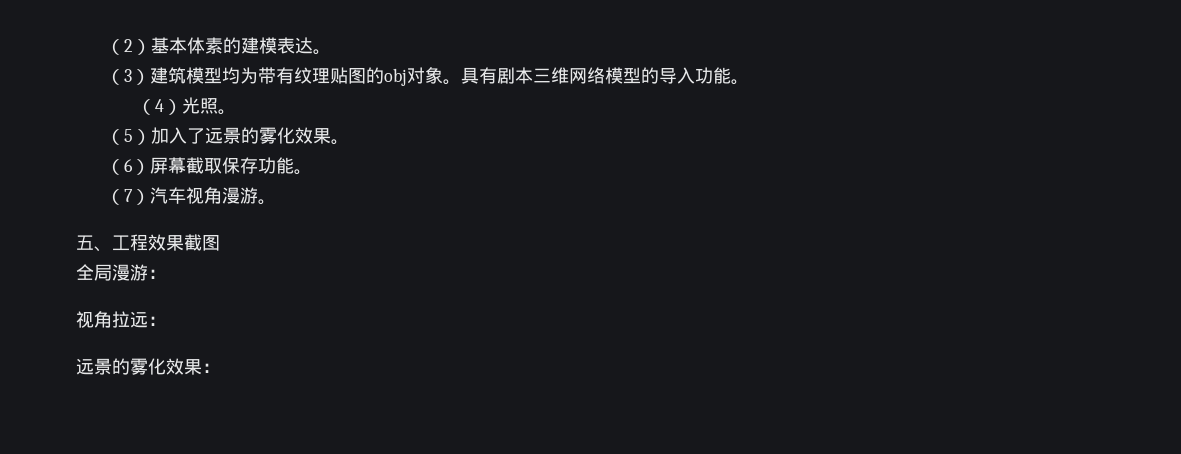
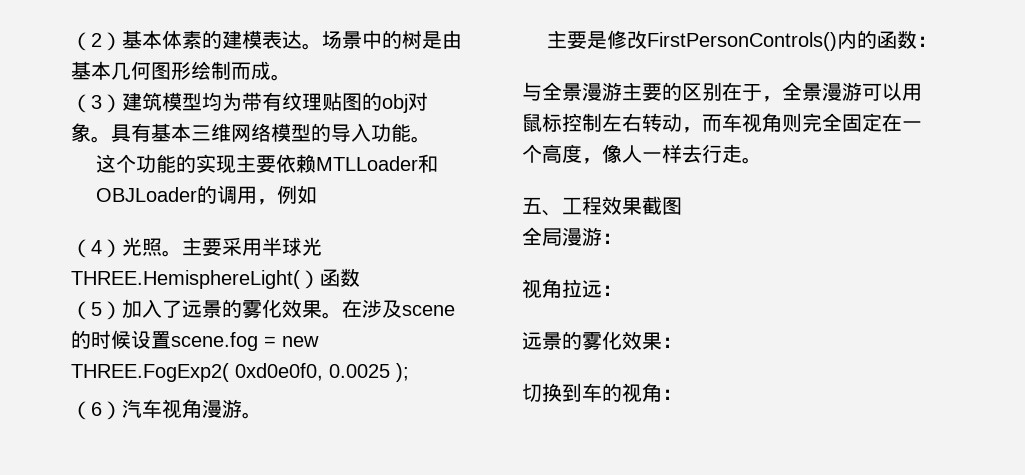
(332, 52) none -> [321,30,462,49] [70,61,291,81] 场景中的树是由基本几何图形绘制而成。
[497,67,516,84] 剧 -> [150,123,171,142] 基
[136,97,236,115] （4）光照。 -> [95,154,438,174] [95,185,317,205] [70,237,322,258] [70,268,360,289] 这个功能的实现主要依赖MTLLoader和OBJLoader的调用，例如 // （4）光照。主要采用半球光THREE.HemisphereLight(）函数
[106,157,313,175] [106,189,134,205] // （6）屏幕截取保存功能。 // （7 -> [341,299,455,318] [70,330,319,351] [70,363,409,382] [70,401,102,420] 在涉及scene的时候设置scene.fog = new THREE.FogExp2( 0xd0e0f0, 0.0025 ); // （6
(277, 202) none -> [546,30,937,51] [522,82,922,102] [522,113,922,133] [522,144,762,164] // 主要是修改FirstPersonControls()内的函数： // 与全景漫游主要的区别在于，全景漫游可以用鼠标控制左右转动，而车视角则完全固定在一个高度，像人一样去行走。
(220, 368) none -> [522,383,682,403] // 切换到车的视角：

